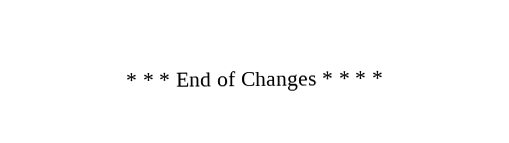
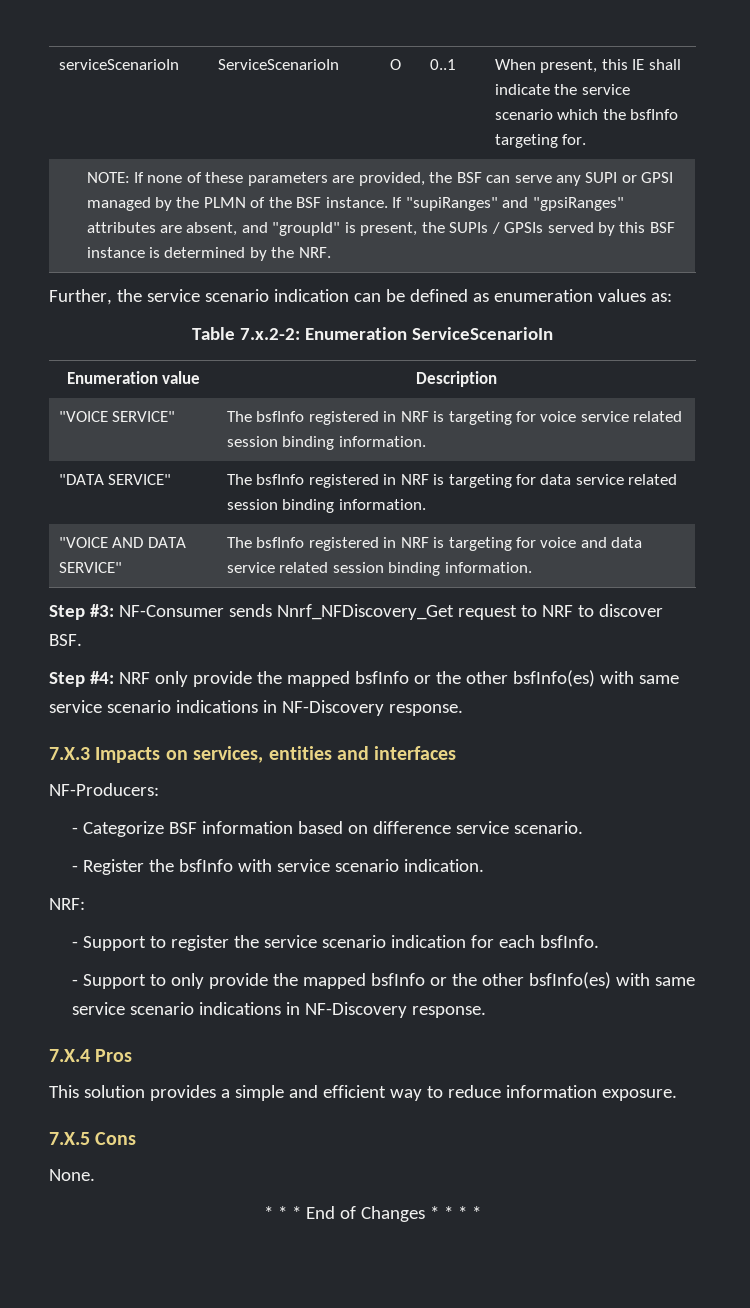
(125, 80) none -> [58,59,179,70] [217,59,339,70] [389,59,401,70] [429,59,456,70] [494,59,681,73] [494,84,630,95] [494,109,679,120] [494,134,587,148] [86,172,674,186] [86,197,624,211] [86,222,675,236] [86,247,331,261] [49,289,672,305] [192,327,553,340] [66,371,201,384] [416,371,498,387] [58,411,176,422] [226,411,683,425] [226,436,426,450] [58,474,172,485] [226,474,678,488] [226,499,426,513] [58,537,186,548] [58,562,122,573] [226,537,643,551] [226,562,532,576] [49,604,663,620] [49,634,82,646] [49,670,679,687] [49,700,463,716] [49,746,457,763] [49,783,159,796] [72,821,584,837] [72,859,485,875] [49,898,85,910] [72,935,600,951] [72,972,696,989] [72,1002,487,1018] [49,1049,133,1062] [49,1085,677,1101] [49,1132,137,1145] [49,1169,95,1181] serviceScenarioIn | ServiceScenarioIn | O | 0..1 | When present, this IE shall indicate the service scenario which the bsfInfo targeting for. // NOTE: If none of these parameters are provided, the BSF can serve any SUPI or GPSI managed by the PLMN of the BSF instance. If "supiRanges" and "gpsiRanges" attributes are absent, and "groupId" is present, the SUPIs / GPSIs served by this BSF instance is determined by the NRF. // Further, the service scenario indication can be defined as enumeration values as: // Table 7.x.2-2: Enumeration ServiceScenarioIn // Enumeration value | Description // "VOICE SERVICE" | The bsfInfo registered in NRF is targeting for voice service related session binding information. // "DATA SERVICE" | The bsfInfo registered in NRF is targeting for data service related session binding information. // "VOICE AND DATA SERVICE" | The bsfInfo registered in NRF is targeting for voice and data service related session binding information. // Step #3: NF-Consumer sends Nnrf_NFDiscovery_Get request to NRF to discover BSF. // Step #4: NRF only provide the mapped bsfInfo or the other bsfInfo(es) with same service scenario indications in NF-Discovery response. // 7.X.3 Impacts on services, entities and interfaces // NF-Producers: // - Categorize BSF information based on difference service scenario. // - Register the bsfInfo with service scenario indication. // NRF: // - Support to register the service scenario indication for each bsfInfo. // - Support to only provide the mapped bsfInfo or the other bsfInfo(es) with same service scenario indications in NF-Discovery response. // 7.X.4 Pros // This solution provides a simple and efficient way to reduce information exposure. // 7.X.5 Cons // None. //

